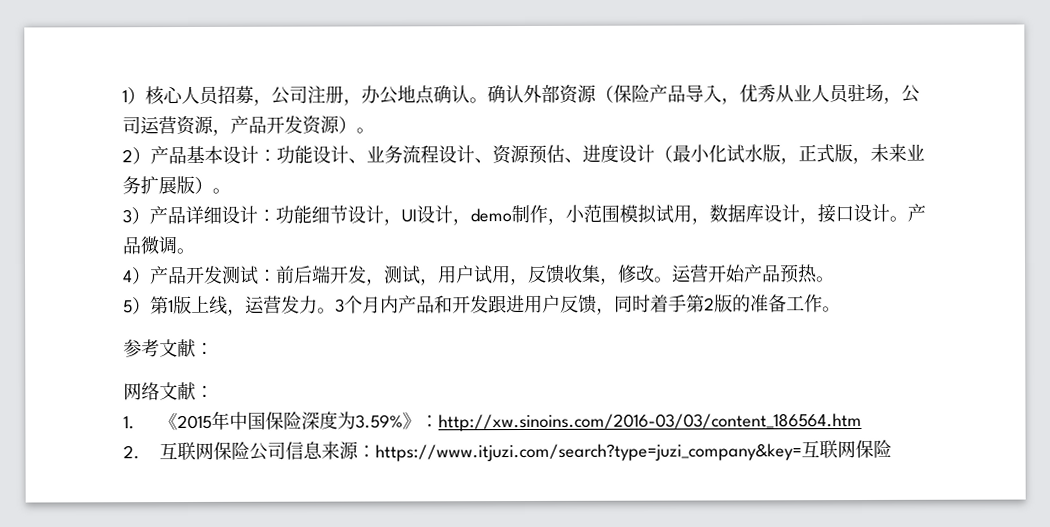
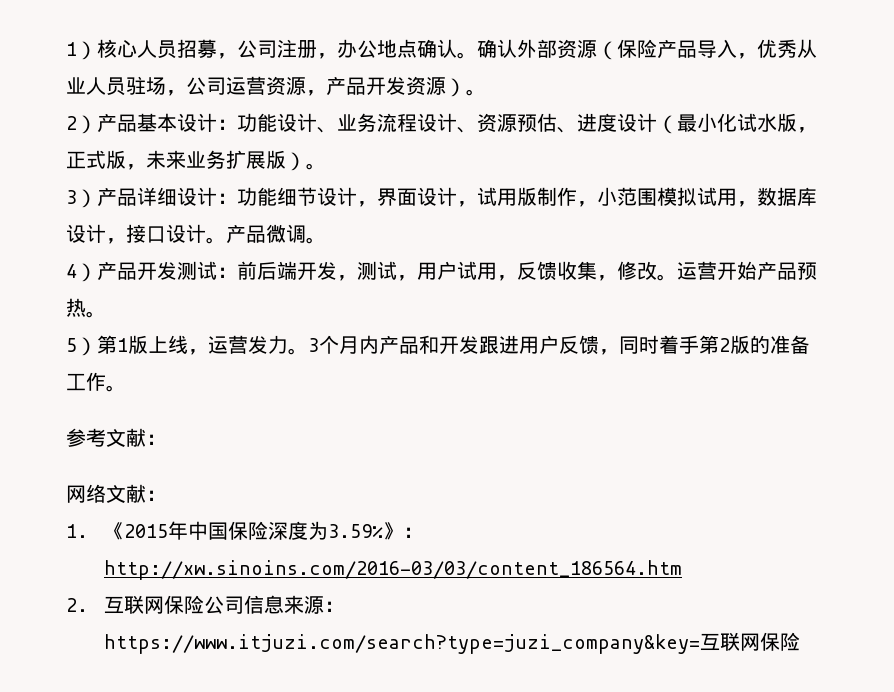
[401,205,512,226] UI设计，demo -> [377,187,537,207] 界面设计，试用版

